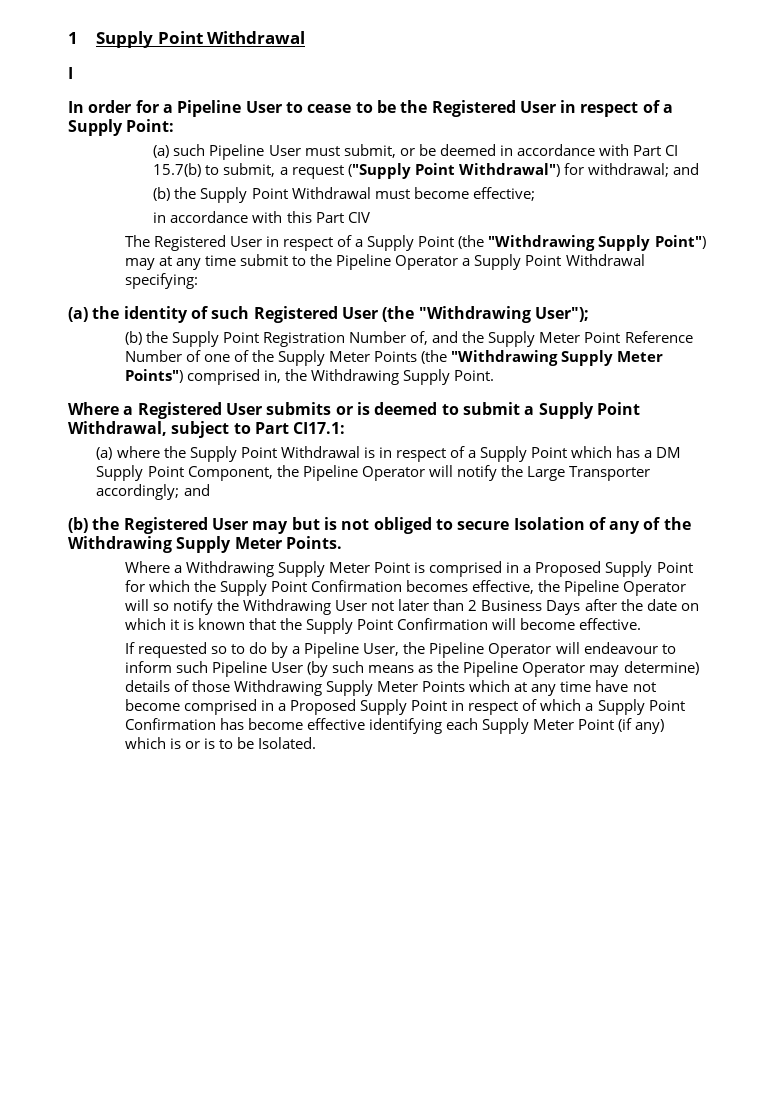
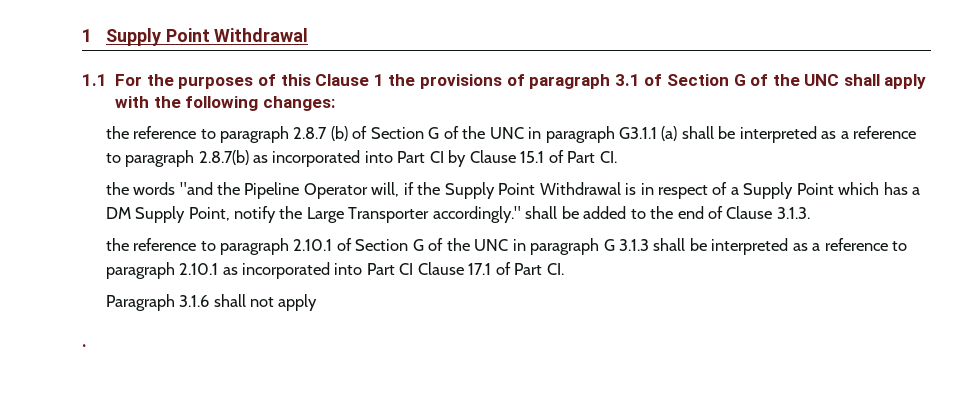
[68,67,73,79] [68,100,674,117] [68,119,175,136] [153,144,679,160] [153,163,699,179] [153,187,535,203] [153,211,370,223] [124,235,706,251] [124,254,645,270] [124,273,198,289] [68,306,589,323] [124,331,693,347] [124,350,664,366] [124,369,495,385] [68,402,640,419] [68,421,346,438] [96,446,160,460] I // In order for a Pipeline User to cease to be the Registered User in respect of a Supply Point: // (a) such Pipeline User must submit, or be deemed in accordance with Part CI 15.7(b) to submit, a request ("Supply Point Withdrawal") for withdrawal; and // (b) the Supply Point Withdrawal must become effective; // in accordance with this Part CIV // The Registered User in respect of a Supply Point (the "Withdrawing Supply Point") may at any time submit to the Pipeline Operator a Supply Point Withdrawal specifying: // (a) the identity of such Registered User (the "Withdrawing User"); // (b) the Supply Point Registration Number of, and the Supply Meter Point Reference Number of one of the Supply Meter Points (the "Withdrawing Supply Meter Points") comprised in, the Withdrawing Supply Point. // Where a Registered User submits or is deemed to submit a Supply Point Withdrawal, subject to Part CI17.1: // (a) where -> [82,74,927,89] [115,96,336,111] [105,126,917,143] [105,150,617,167] [105,182,414,199] 1.1 For the purposes of this Clause 1 the provisions of paragraph 3.1 of Section G of the UNC shall apply with the following changes: // the reference to paragraph 2.8.7 (b) of Section G of the UNC in paragraph G3.1.1 (a) shall be interpreted as a reference to paragraph 2.8.7(b) as incorporated into Part CI by Clause 15.1 of Part CI. // the words "and the Pipeline Operator will, if
[147,465,650,481] [96,484,210,500] [68,517,691,534] [68,536,342,553] [124,561,693,577] [124,580,687,596] [124,599,699,615] [124,618,642,634] [124,642,676,658] [124,661,699,677] [124,680,656,696] [124,699,685,715] [124,718,665,734] [124,737,317,749] Point Component, the Pipeline Operator will notify the Large Transporter accordingly; and // (b) the Registered User may but is not obliged to secure Isolation of any of the Withdrawing Supply Meter Points. // Where a Withdrawing Supply Meter Point is comprised in a Proposed Supply Point for which the Supply Point Confirmation becomes effective, the Pipeline Operator will so notify the Withdrawing User not later than 2 Business Days after the date on which it is known that the Supply Point Confirmation will become effective. // If requested so to do by a Pipeline User, the Pipeline Operator will endeavour to inform such Pipeline User (by such means as the Pipeline Operator may determine) details of those Withdrawing Supply Meter Points which at any time have not become comprised in a Proposed Supply Point in respect of which a Supply Point Confirmation has become effective identifying each Supply Meter Point (if any) which is or is to be Isolated. -> [188,206,810,223] [105,238,908,255] [105,262,564,279] [105,294,318,311] [82,344,87,347] Point, notify the Large Transporter accordingly." shall be added to the end of Clause 3.1.3. // the reference to paragraph 2.10.1 of Section G of the UNC in paragraph G 3.1.3 shall be interpreted as a reference to paragraph 2.10.1 as incorporated into Part CI Clause 17.1 of Part CI. // Paragraph 3.1.6 shall not apply // .

